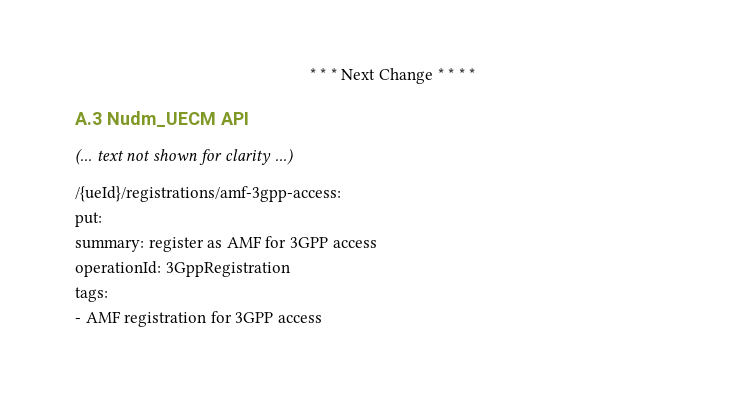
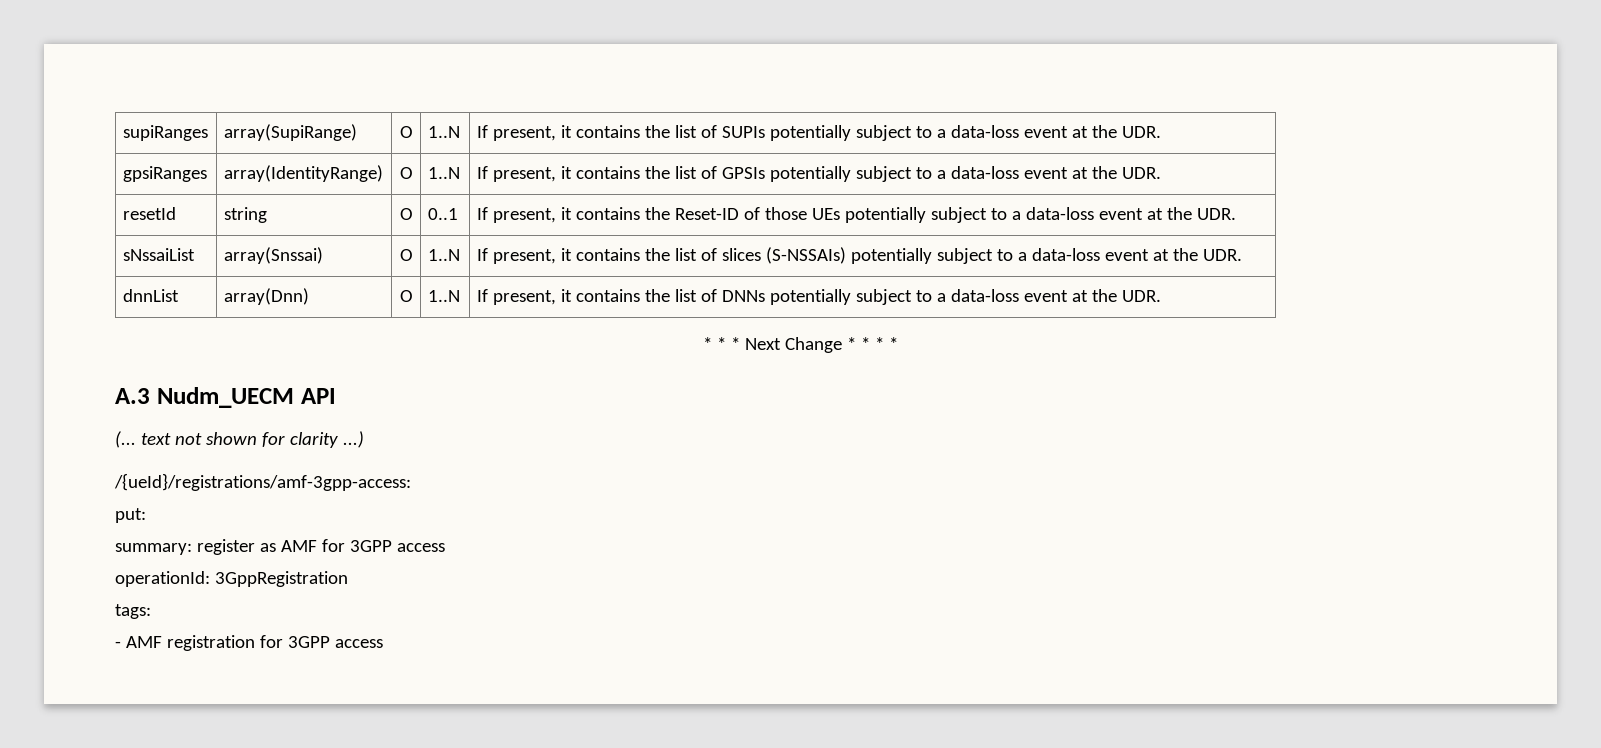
(309, 74) none -> [122,125,208,141] [223,124,357,141] [399,126,413,138] [427,126,460,138] [476,125,1161,141] [122,166,207,182] [223,165,383,182] [399,167,413,179] [427,167,460,179] [476,166,1161,182] [122,207,176,220] [223,207,267,223] [399,208,413,220] [427,208,458,220] [476,207,1236,223] [122,248,195,261] [223,247,323,264] [399,249,413,261] [427,249,460,261] [476,247,1242,264] [122,289,179,302] [223,288,309,305] [399,290,413,302] [427,290,460,302] [476,289,1161,305] supiRanges | array(SupiRange) | O | 1..N | If present, it contains the list of SUPIs potentially subject to a data-loss event at the UDR. // gpsiRanges | array(IdentityRange) | O | 1..N | If present, it contains the list of GPSIs potentially subject to a data-loss event at the UDR. // resetId | string | O | 0..1 | If present, it contains the Reset-ID of those UEs potentially subject to a data-loss event at the UDR. // sNssaiList | array(Snssai) | O | 1..N | If present, it contains the list of slices (S-NSSAIs) potentially subject to a data-loss event at the UDR. // dnnList | array(Dnn) | O | 1..N | If present, it contains the list of DNNs potentially subject to a data-loss event at the UDR. //

